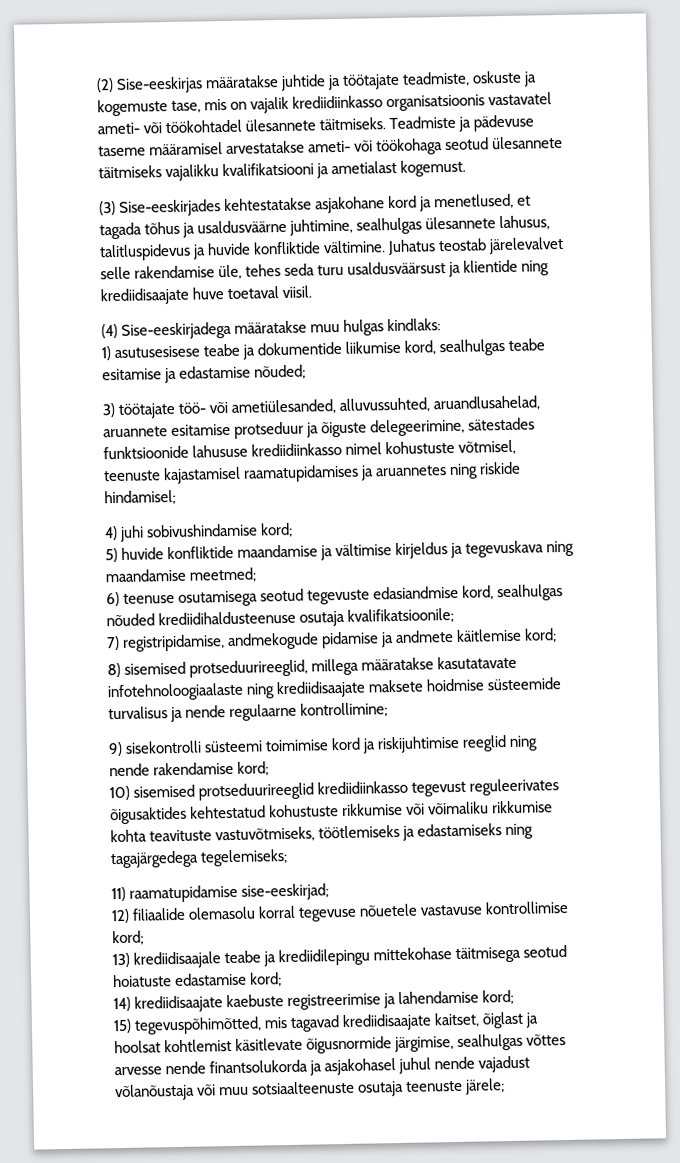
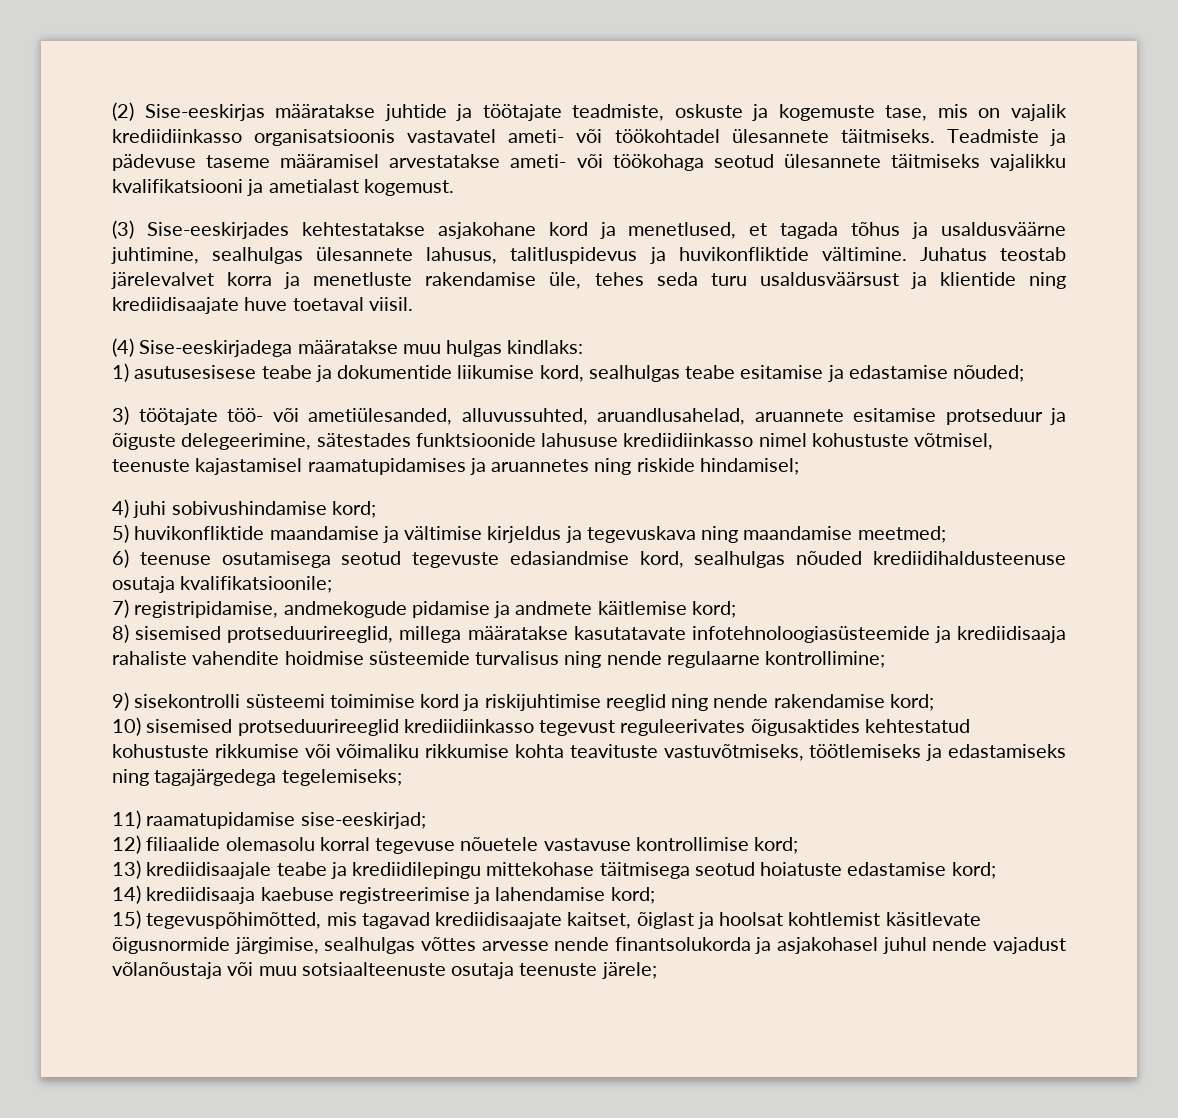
[207,241,322,256] huvide konfliktide -> [678,247,809,261] huvikonfliktide
[100,266,131,280] selle -> [227,272,413,289] korra ja menetluste
[121,545,235,560] huvide konfliktide -> [134,526,265,540] huvikonfliktide
[107,679,424,702] infotehnoloogiaalaste ning krediidisaajate maksete -> [691,626,1066,643] [112,651,280,665] infotehnoloogiasüsteemide ja krediidisaaja rahaliste vahendite
[170,706,184,723] ja -> [564,651,602,668] ning
[134,994,285,1013] krediidisaajate kaebuste -> [146,887,334,904] krediidisaaja kaebuse

